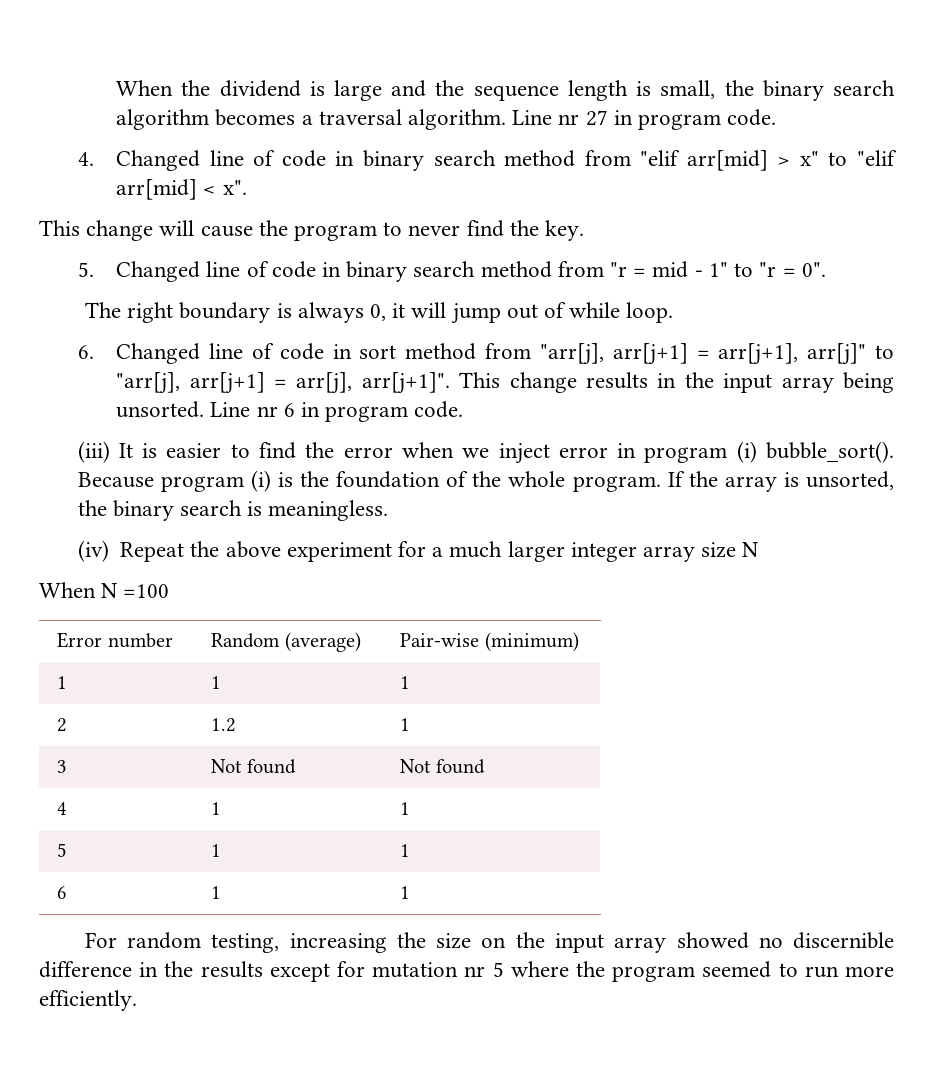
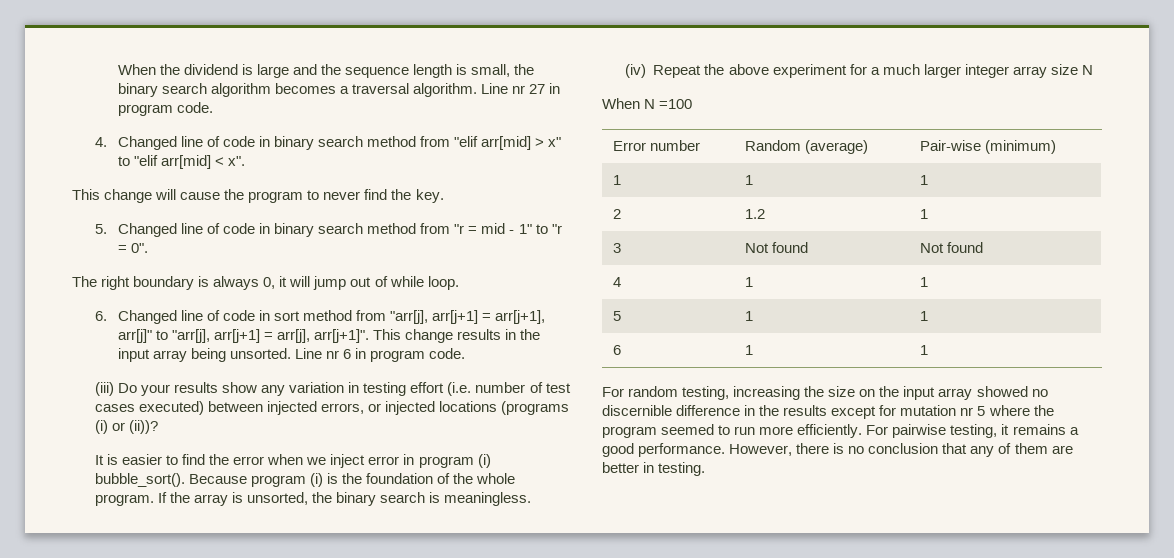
(110, 452) none -> [117,382,571,396] [94,401,570,415] [94,420,159,434] Do your results show any variation in testing effort (i.e. number of test cases executed) between injected errors, or injected locations (programs (i) or (ii))? //
(137, 1000) none -> [866,424,1079,438] [602,443,1073,457] [602,462,706,476] For pairwise testing, it remains a good performance. However, there is no conclusion that any of them are better in testing.

